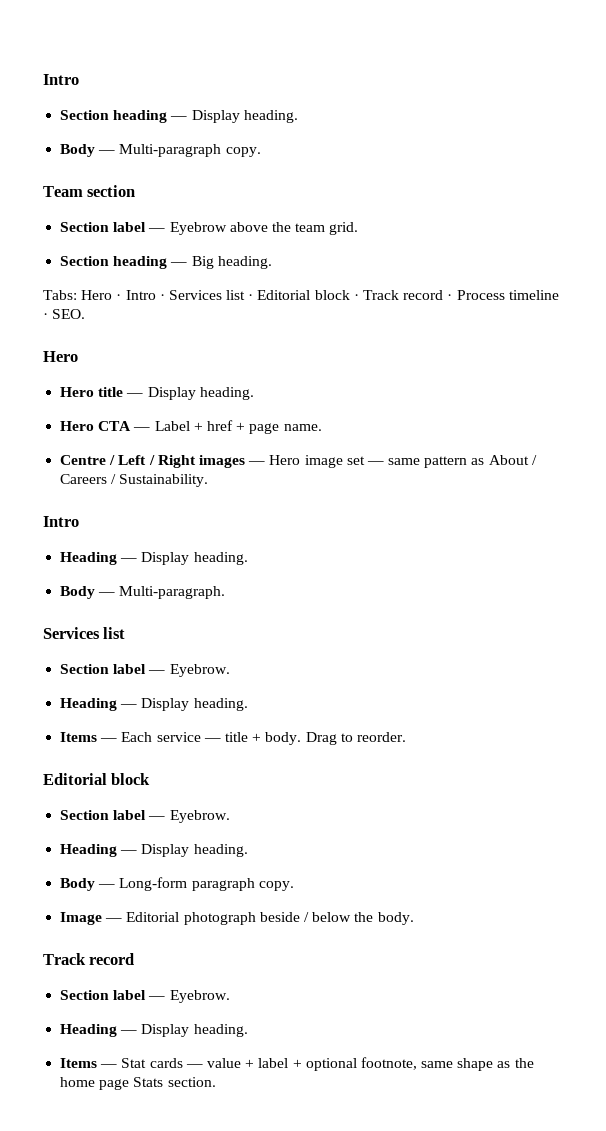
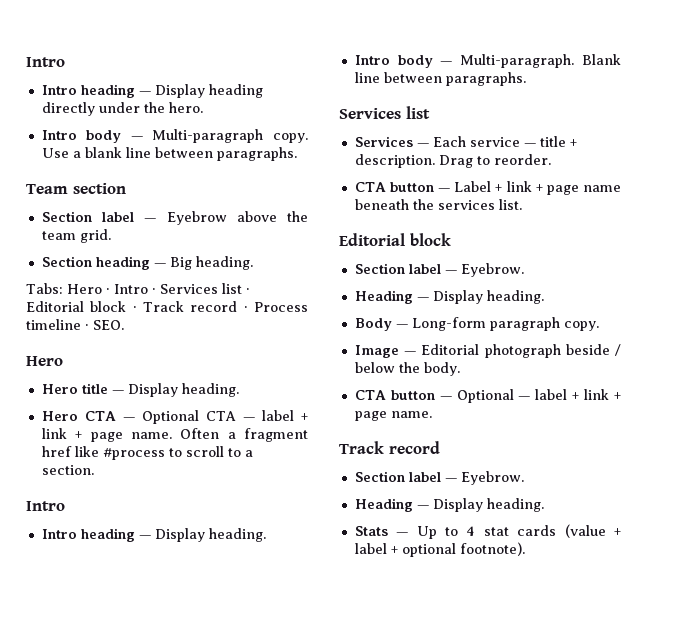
[43,74,79,85] [60,110,298,123] [60,144,261,157] Intro // Section heading — Display heading. // Body — Multi-paragraph copy. -> [26,57,65,67] [41,84,263,98] [41,102,203,116] [41,129,308,143] [41,147,297,161] Intro // Intro heading — Display heading directly under the hero. // Intro body — Multi-paragraph copy. Use a blank line between paragraphs.
[154,420,322,434] [60,455,537,468] [60,474,209,487] [43,516,79,527] [60,552,248,565] [60,586,96,599] Label + href + page name. // Centre / Left / Right images — Hero image set — same pattern as About / Careers / Sustainability. // Intro // Heading — Display heading. // Body -> [141,410,308,424] [41,428,308,442] [41,446,253,460] [41,465,94,475] [26,501,65,511] [41,528,266,542] [354,55,433,68] Optional CTA — label + link + page name. Often a fragment href like #process to scroll to a section. // Intro // Intro heading — Display heading. // Intro body
[43,627,126,639] [60,664,230,677] [60,698,248,711] [60,732,98,742] // Services list // Section label — Eyebrow. // Heading — Display heading. // Items -> [582,54,621,65] [354,72,526,86] [339,106,430,119] [354,136,413,147] Blank line between paragraphs. // Services list // Services
[265,732,302,745] body. -> [354,154,435,168] description.
(406, 737) none -> [354,181,621,195] [354,199,522,210] // CTA button — Label + link + page name beneath the services list.
(414, 918) none -> [354,389,621,403] [354,411,432,421] // CTA button — Optional — label + link + page name.
[60,1057,534,1071] [60,1077,216,1090] Items — Stat cards — value + label + optional footnote, same shape as the home page Stats section. -> [354,524,621,539] [354,542,525,557] Stats — Up to 4 stat cards (value + label + optional footnote).

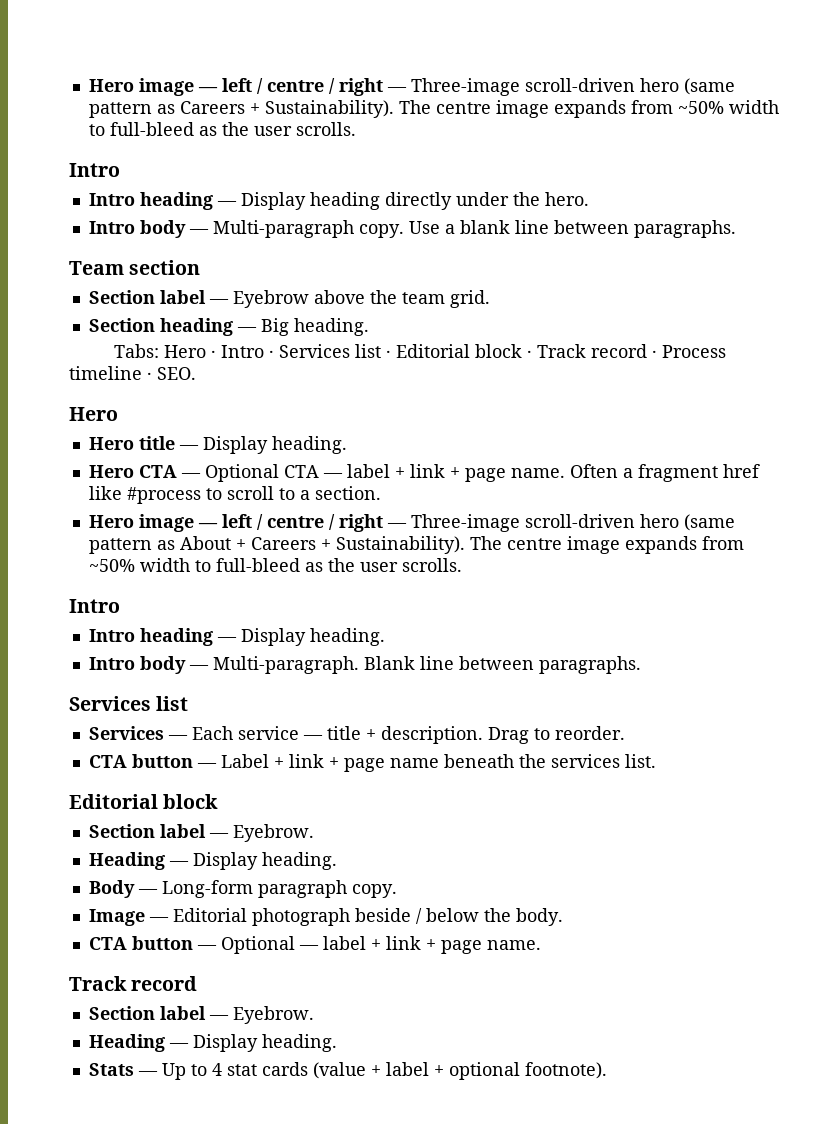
(26, 62) none -> [88,78,735,96] [88,100,779,118] [88,122,356,136] Hero image — left / centre / right — Three-image scroll-driven hero (same pattern as Careers + Sustainability). The centre image expands from ~50% width to full-bleed as the user scrolls. //
(94, 470) none -> [88,514,735,532] [88,536,744,554] [88,558,462,572] // Hero image — left / centre / right — Three-image scroll-driven hero (same pattern as About + Careers + Sustainability). The centre image expands from ~50% width to full-bleed as the user scrolls.

